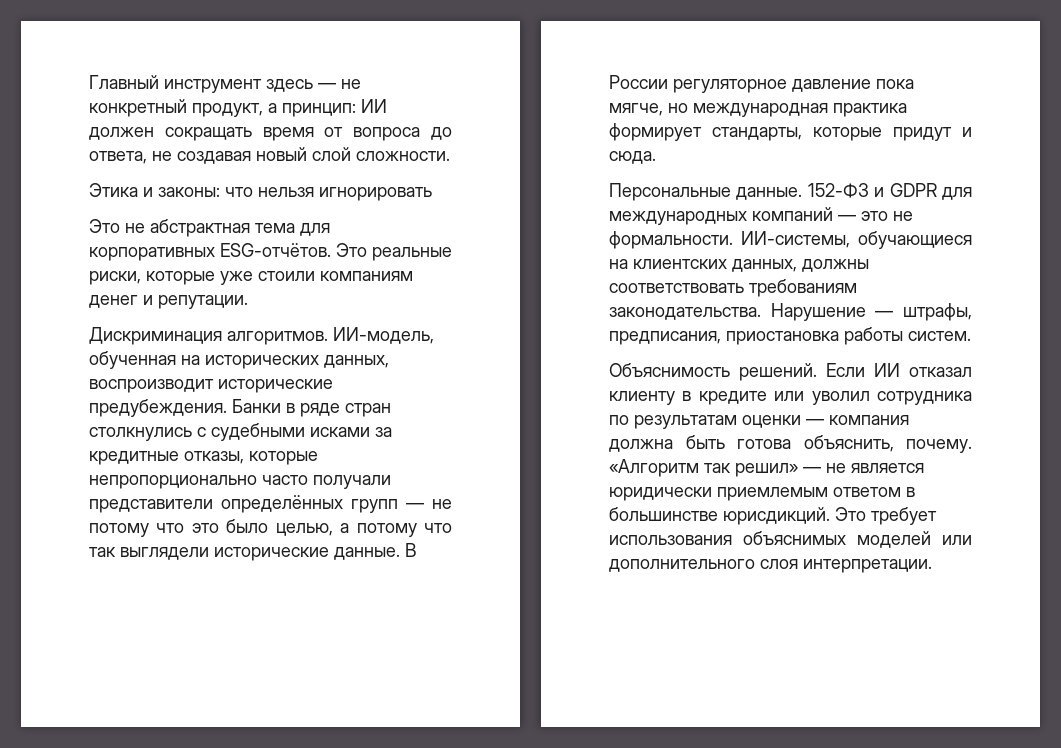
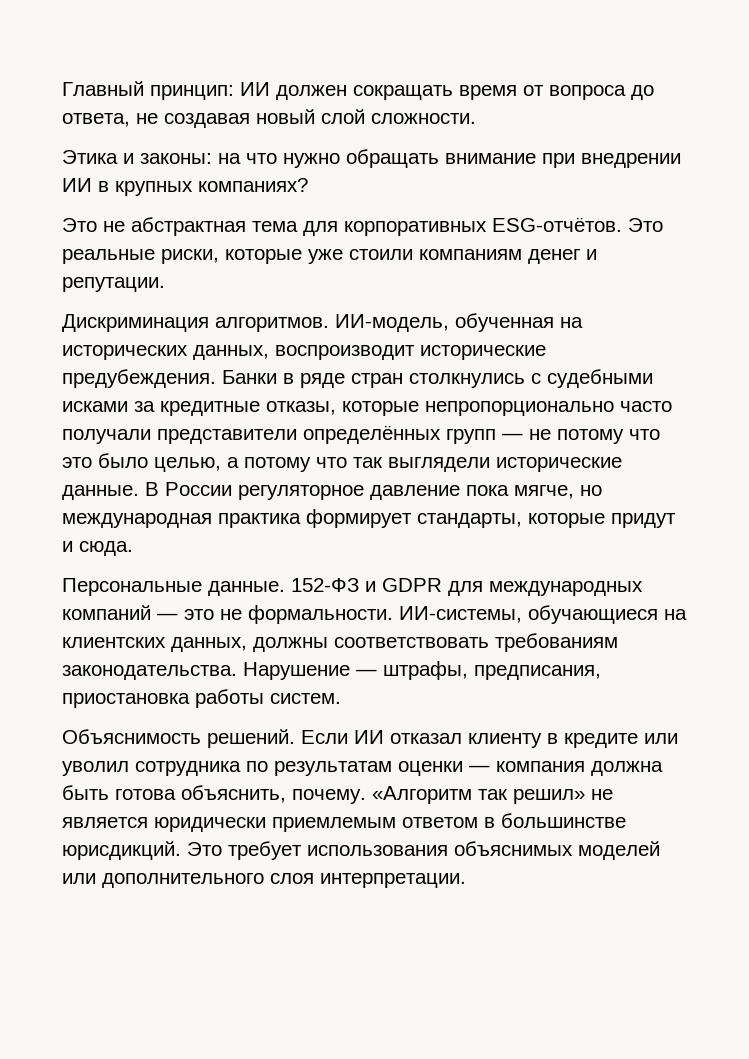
[164,79,361,93] [89,99,277,117] инструмент здесь — не конкретный продукт, а -> (144, 88) none
[225,187,432,201] что нельзя игнорировать -> [218,149,681,168] [62,178,308,196] на что нужно обращать внимание при внедрении ИИ в крупных компаниях?
[803,467,821,473] — -> (585, 796) none

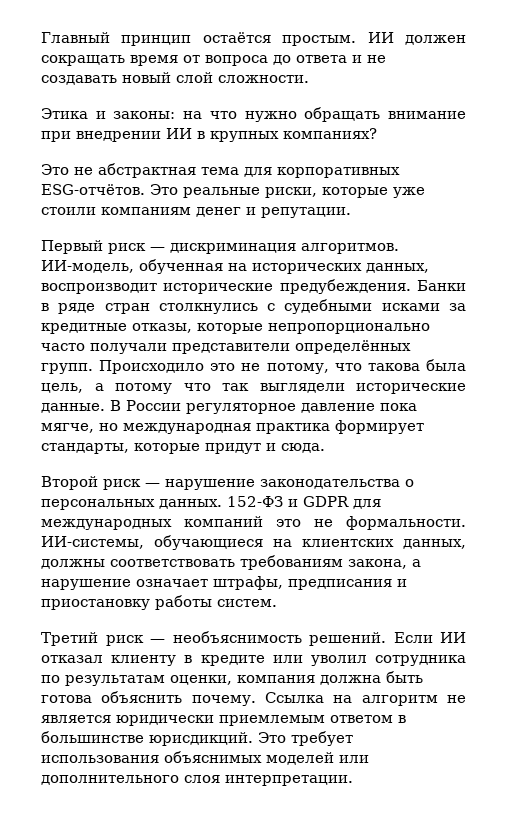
[150,85,234,100] принцип: -> [121,32,357,46] принцип остаётся простым.
[62,113,250,128] ответа, не создавая -> [296,55,386,63] [41,75,117,85] ответа и не создавать
[62,314,209,332] Дискриминация -> [41,240,296,254] Первый риск — дискриминация
[446,429,660,444] [62,453,221,472] групп — не потому что это было целью, -> [41,359,467,374] [41,383,83,393] групп. Происходило это не потому, что такова была цель,
[62,578,285,596] Персональные данные. -> [41,476,414,490] [41,499,222,510] Второй риск — нарушение законодательства о персональных данных.
[157,613,178,620] — -> (263, 521) none
[62,661,601,680] [62,689,341,708] [62,729,201,744] законодательства. Нарушение — штрафы, предписания, приостановка работы систем. // Объяснимость -> [348,559,421,569] [41,576,407,590] [41,595,277,610] [41,631,302,646] закона, а нарушение означает штрафы, предписания и приостановку работы систем. // Третий риск — необъяснимость
[398,761,490,776] оценки — -> [170,675,232,685] оценки,
[181,785,585,804] объяснить, почему. «Алгоритм так решил» -> [101,691,438,706] объяснить почему. Ссылка на алгоритм

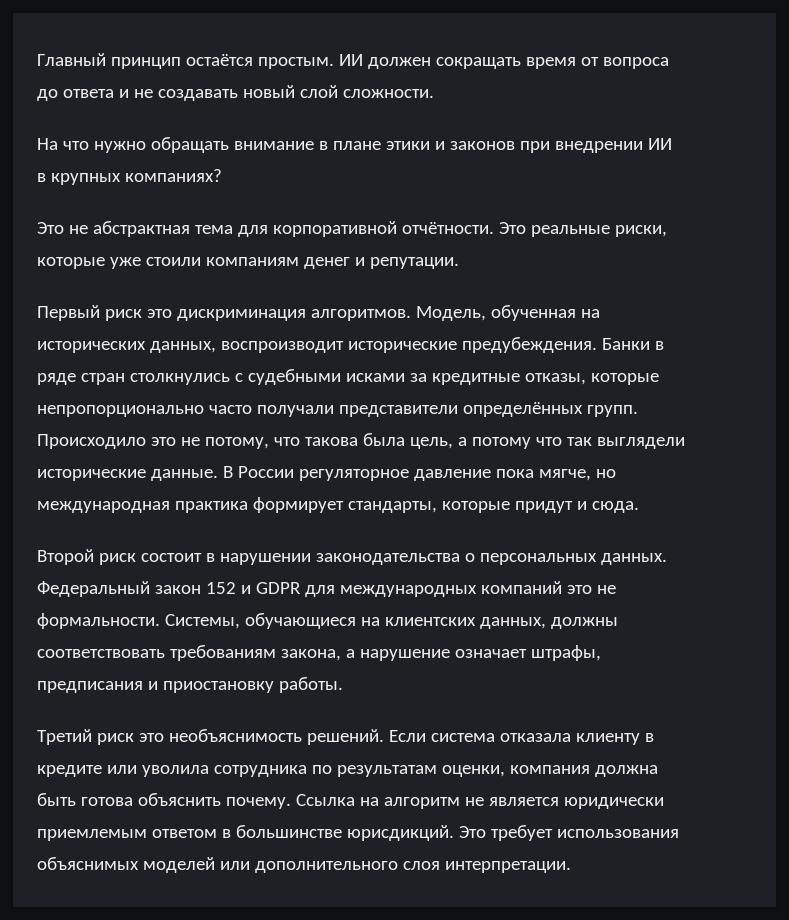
[41,107,467,122] Этика и законы: на что нужно обращать внимание -> [37,137,515,153] На что нужно обращать внимание в плане этики и законов
[277,167,400,178] [41,184,145,195] корпоративных ESG-отчётов. -> [272,221,494,237] корпоративной отчётности.
[150,247,165,251] — -> [146,309,172,318] это
[41,260,134,273] ИИ-модель, -> [415,306,486,321] Модель,
[145,479,255,490] — нарушение -> [140,553,311,565] состоит в нарушении
[227,496,283,507] 152-ФЗ -> [37,581,236,597] Федеральный закон 152
[41,536,144,549] ИИ-системы, -> [164,614,240,629] Системы,
[155,595,277,610] работы систем. -> [278,677,343,693] работы.
[150,639,165,643] — -> [138,733,164,742] это
[440,632,466,643] [41,655,103,663] ИИ отказал -> [430,733,571,742] система отказала
[310,655,367,666] уволил -> [141,765,209,777] уволила

